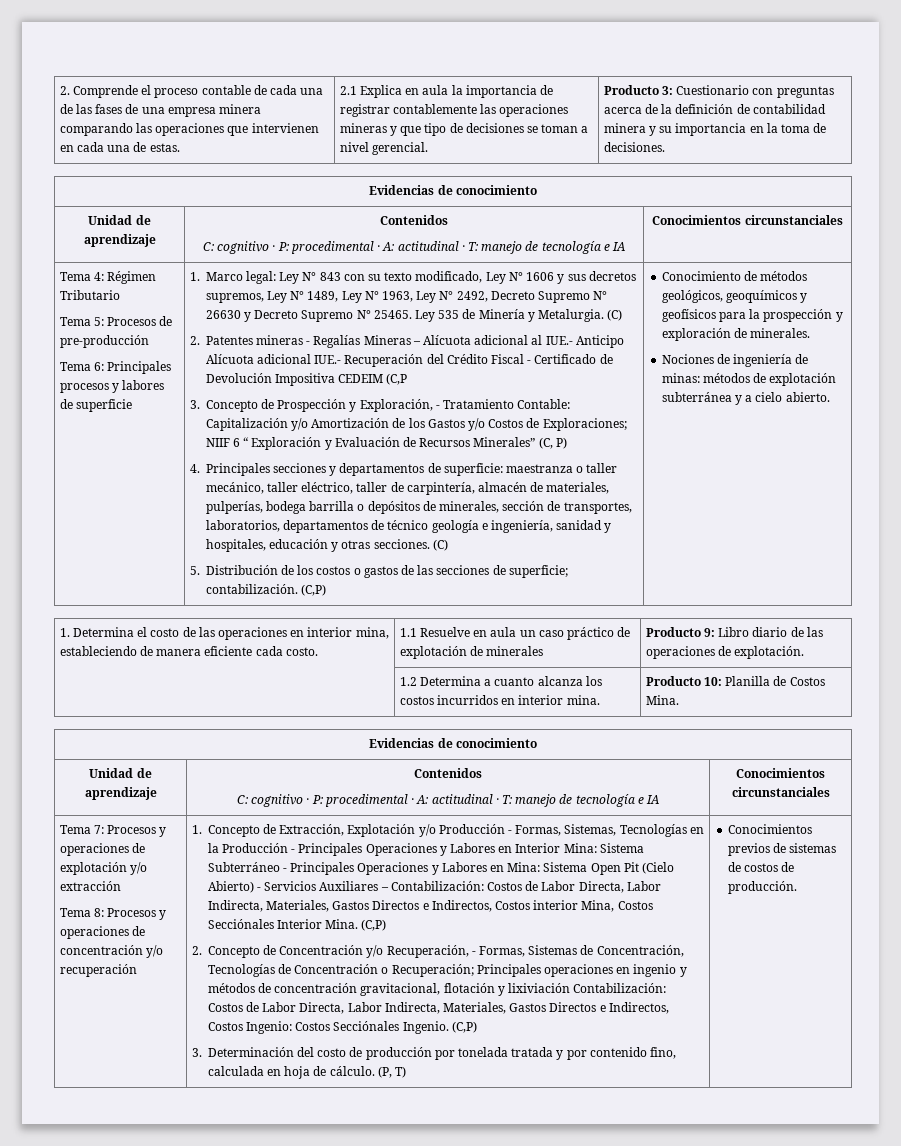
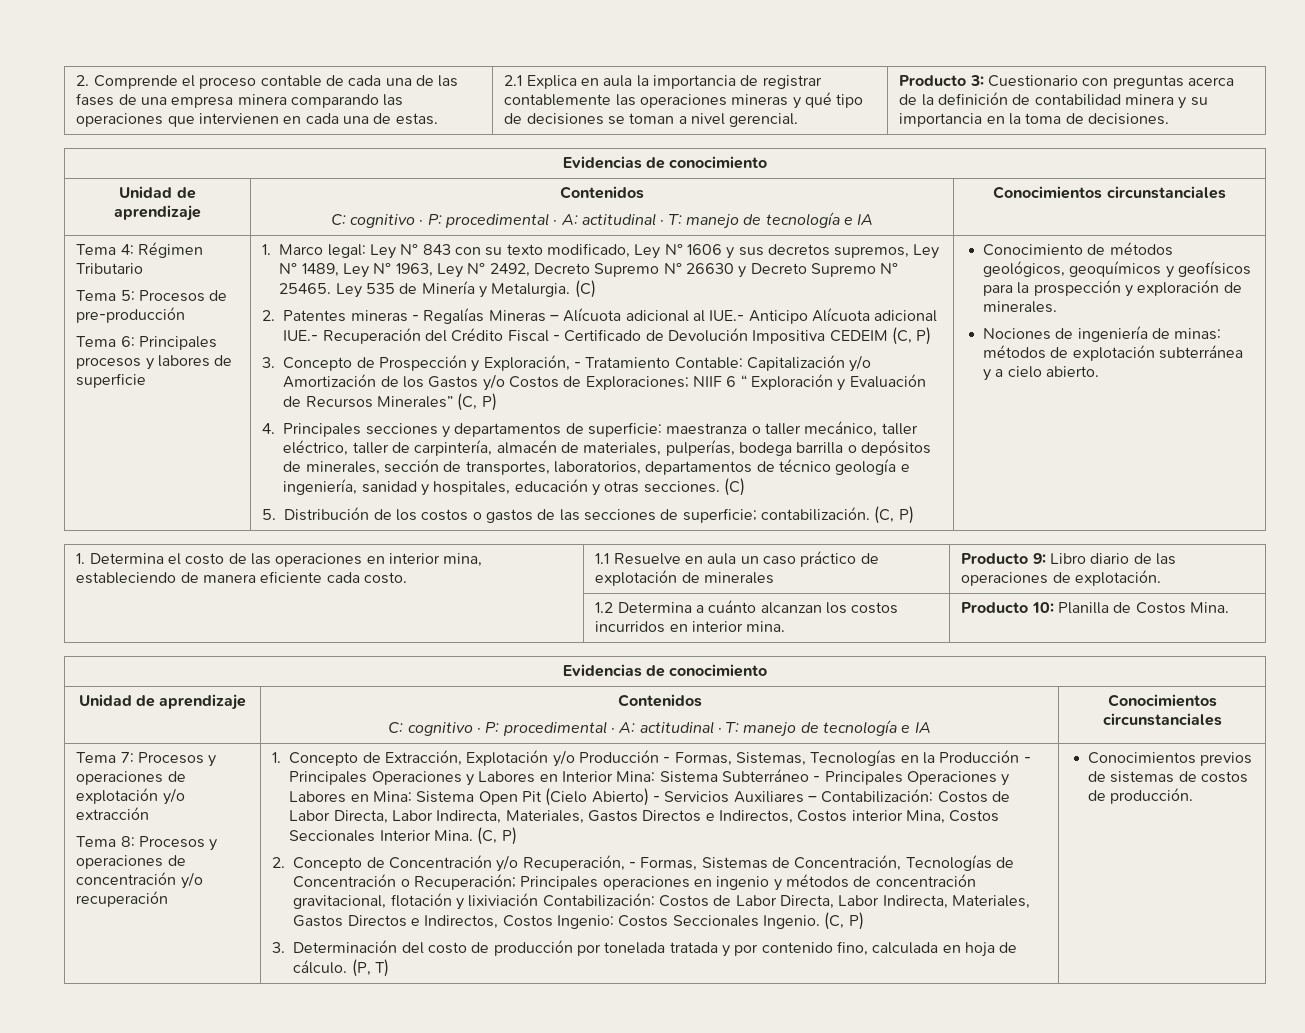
[400,126,422,136] que -> [804,92,832,108] qué
[386,373,408,385] (C,P -> [891,327,932,345] (C, P)
[300,584,326,596] (C,P) -> [874,506,914,524] (C, P)
[494,676,583,686] cuanto alcanza -> [708,600,822,614] cuánto alcanzan
[207,919,274,929] Secciónales -> [289,830,376,842] Seccionales
[361,919,387,931] (C,P) -> [477,827,517,845] (C, P)
[333,1021,477,1034] Secciónales Ingenio. (C,P) -> [672,912,864,930] Seccionales Ingenio. (C, P)

